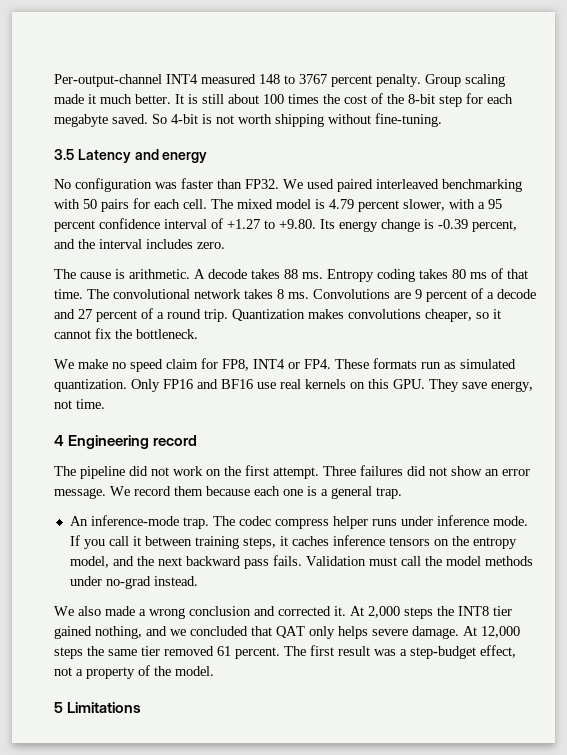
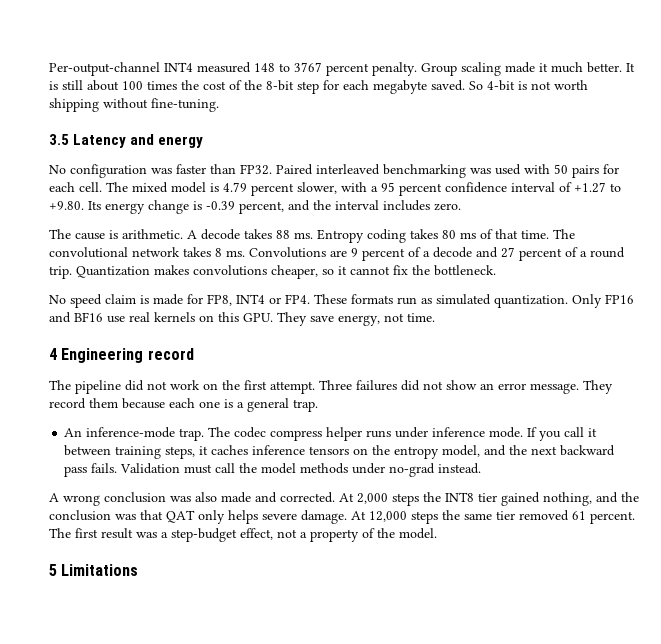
[283,179,522,192] We used paired interleaved benchmarking -> [276,164,521,178] Paired interleaved benchmarking was used
[54,359,198,372] We make no speed claim -> [49,294,183,308] No speed claim is made
[110,486,130,496] We -> [583,380,613,394] They
[54,606,346,619] We also made a wrong conclusion and corrected it. -> [49,492,335,506] A wrong conclusion was also made and corrected.
[170,626,248,636] we concluded -> [621,492,639,502] [49,510,136,521] the conclusion was

